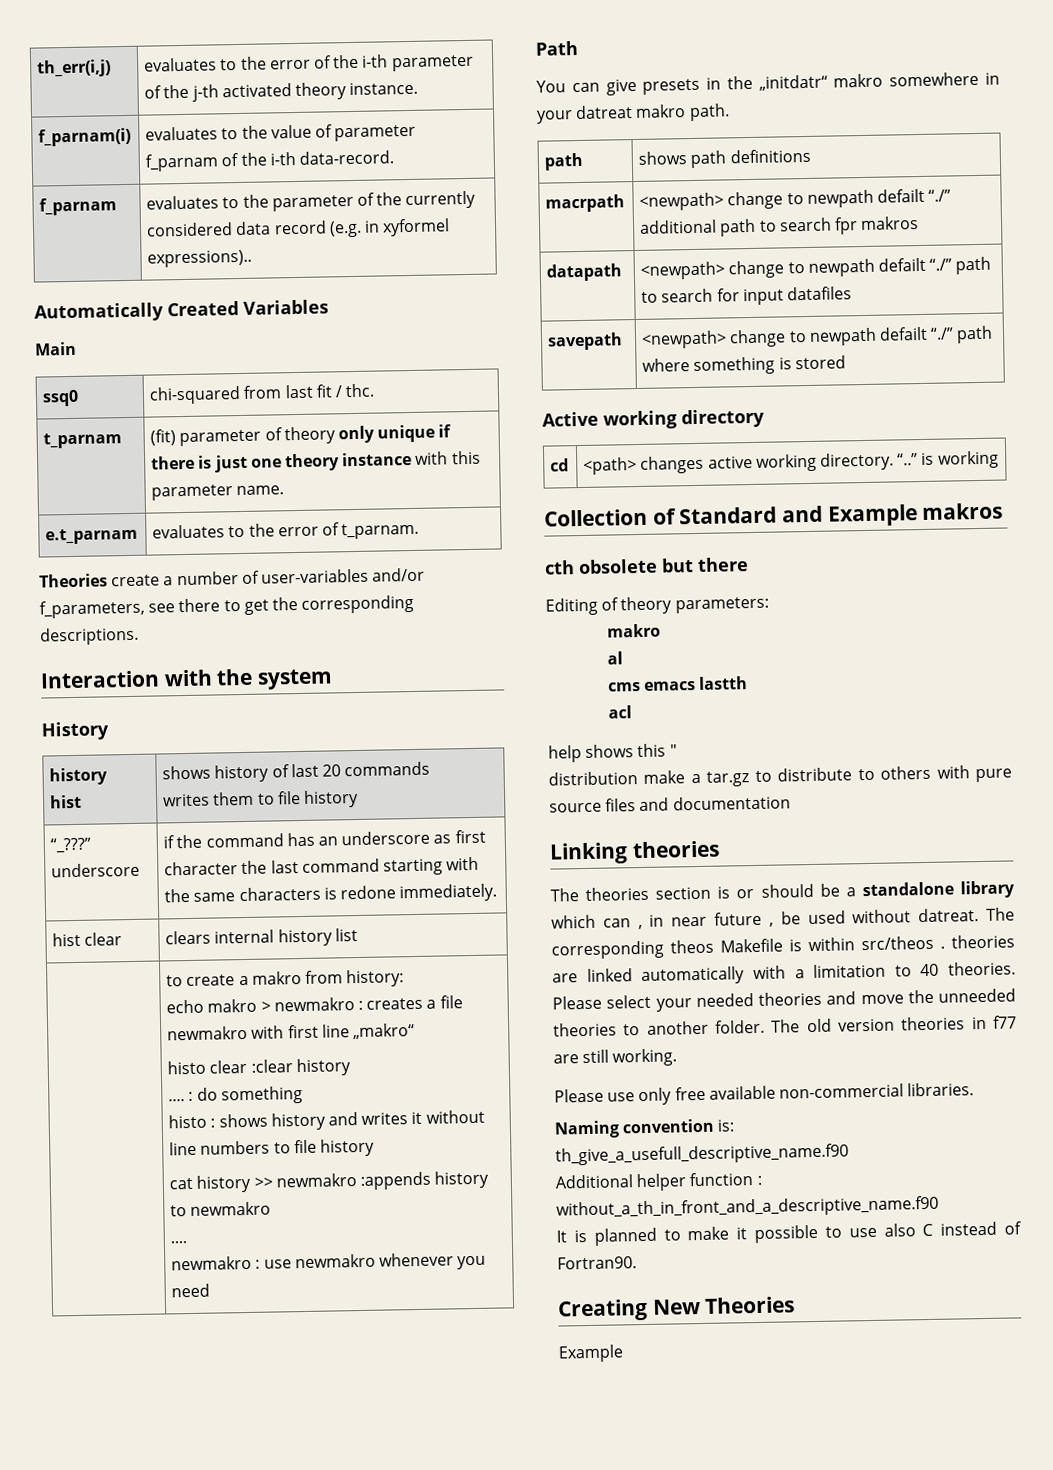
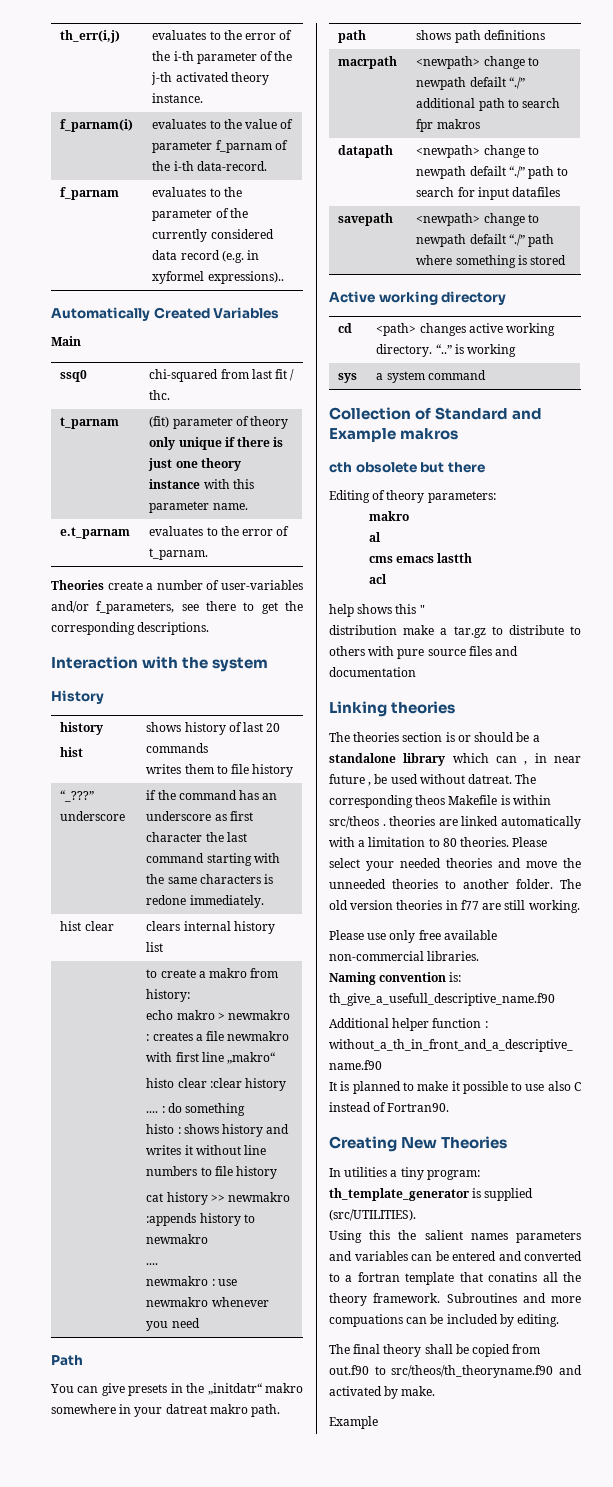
(999, 459) none -> [338,373,358,383] [376,370,486,383] // sys | a system command
[920,963,940,977] 40 -> [442,838,457,847] 80
(796, 1305) none -> [329,1167,480,1180] [329,1188,534,1201] [329,1209,416,1221] [329,1230,581,1243] [329,1251,582,1261] [329,1272,581,1285] [329,1293,581,1306] [329,1314,560,1327] [329,1344,541,1357] [329,1365,582,1378] [329,1386,436,1399] // In utilities a tiny program: th_template_generator is supplied (src/UTILITIES). // Using this the salient names parameters and variables can be entered and converted to a fortran template that conatins all the theory framework. Subroutines and more compuations can be included by editing. // The final theory shall be copied from out.f90 to src/theos/th_theoryname.f90 and activated by make.

